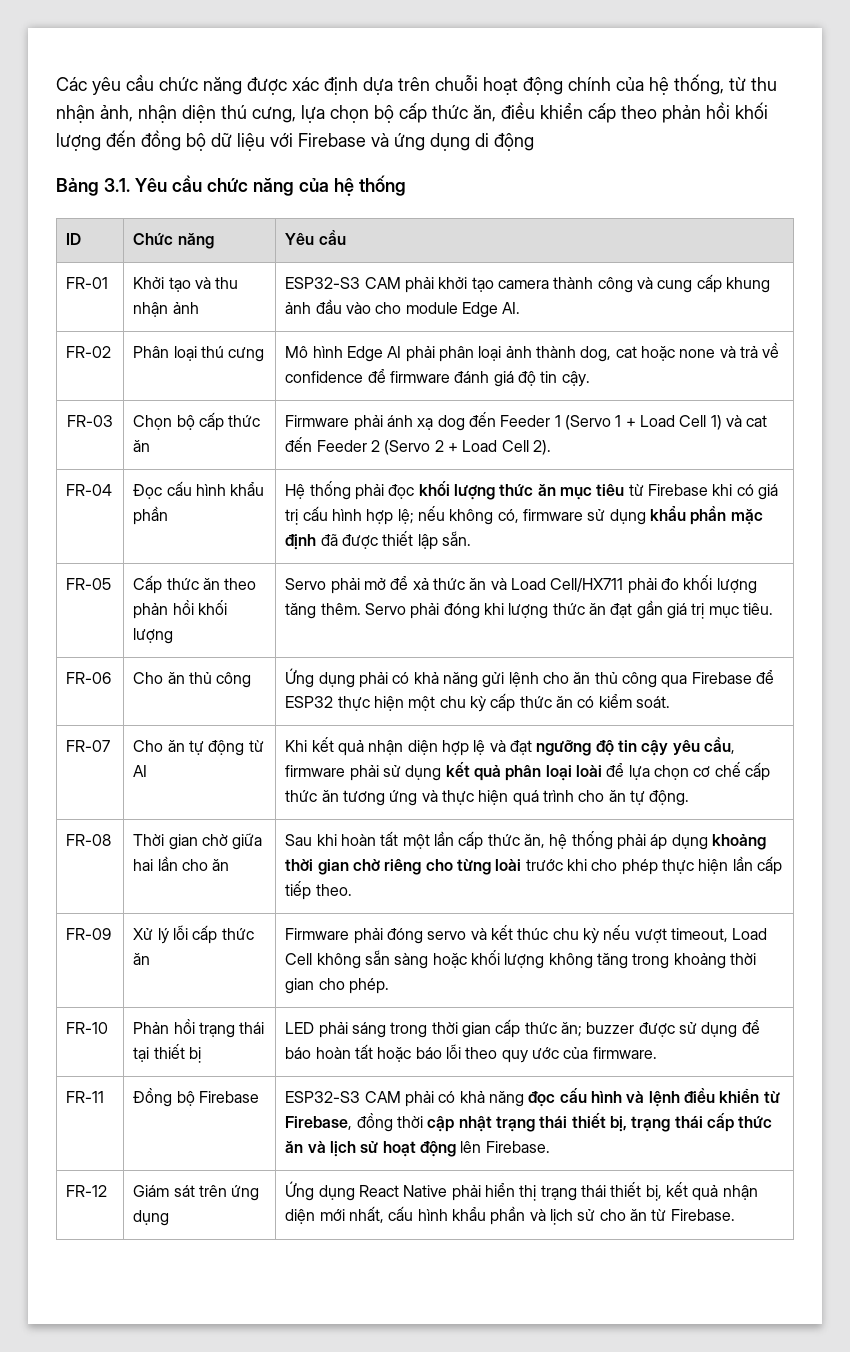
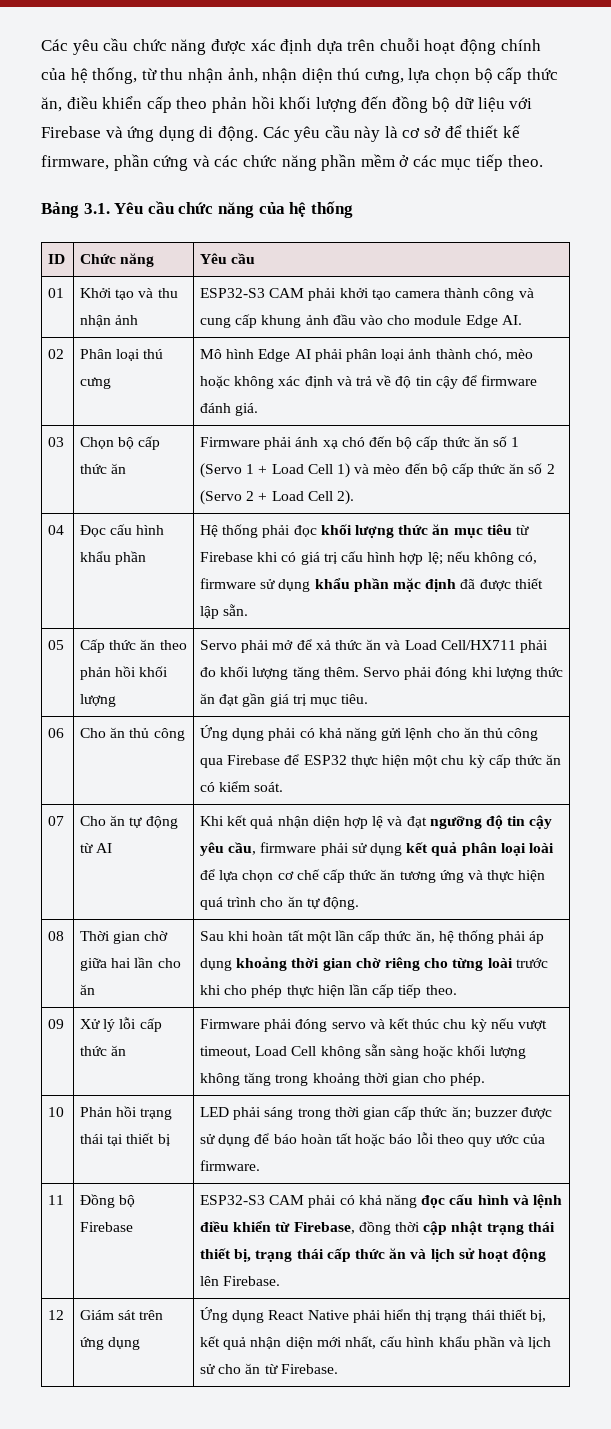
[494,133,534,151] động -> [217,125,520,142] [41,154,543,171] động. Các yêu cầu này là cơ sở để thiết kế firmware, phần cứng và các chức năng phần mềm ở các mục tiếp theo.
[66,277,109,289] FR-01 -> [48,288,65,298] 01
[66,346,112,358] FR-02 -> [48,349,65,359] 02
[580,343,780,362] [285,369,590,387] [67,415,113,427] dog, cat hoặc none và trả về confidence để firmware đánh giá độ tin cậy. // FR-03 -> [474,349,533,361] [200,375,538,389] [200,403,259,416] [48,437,65,447] chó, mèo hoặc không xác định và trả về độ tin cậy để firmware đánh giá. // 03
[437,412,551,431] dog đến Feeder -> [341,436,507,450] chó đến bộ cấp thức ăn số
[746,415,768,427] [285,437,367,452] cat đến Feeder -> [373,463,543,477] mèo đến bộ cấp thức ăn số
[66,484,113,496] FR-04 -> [48,525,65,535] 04
[66,578,112,590] FR-05 -> [48,640,65,650] 05
[66,672,112,684] FR-06 -> [48,728,65,738] 06
[66,740,111,752] FR-07 -> [48,816,65,826] 07
[66,834,112,846] FR-08 -> [48,931,65,941] 08
[66,928,112,940] FR-09 -> [48,1019,65,1029] 09
[66,1022,109,1034] FR-10 -> [48,1107,65,1117] 10
[66,1091,105,1103] FR-11 -> [48,1195,65,1205] 11
[66,1185,108,1197] FR-12 -> [48,1310,65,1320] 12

